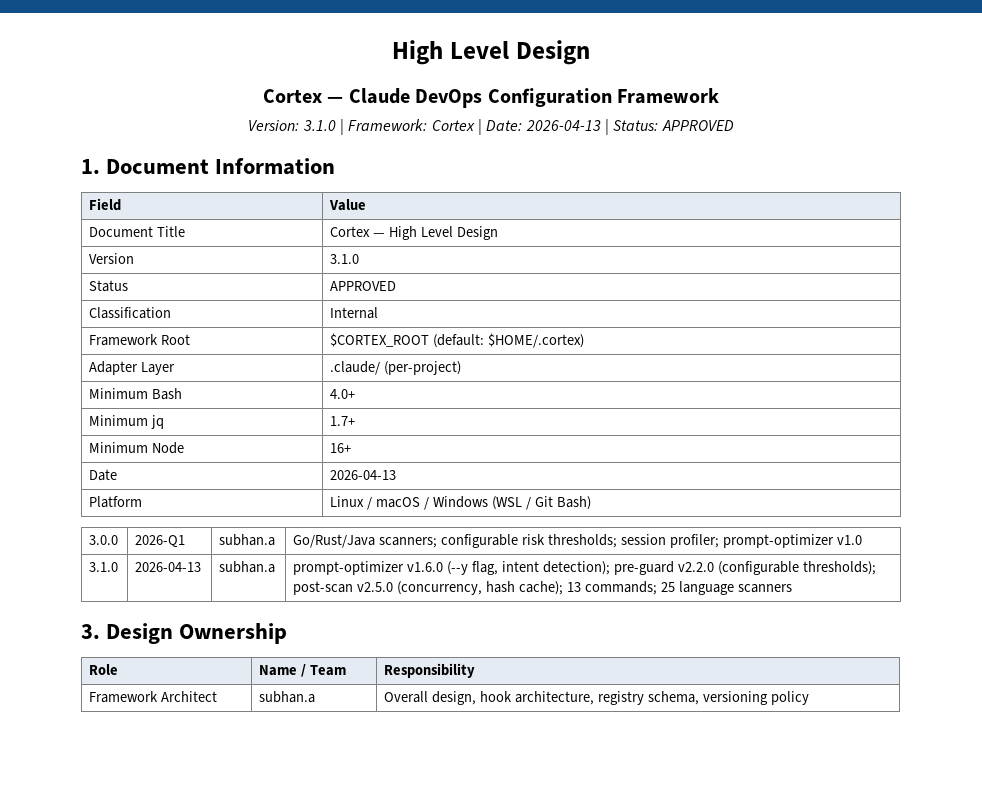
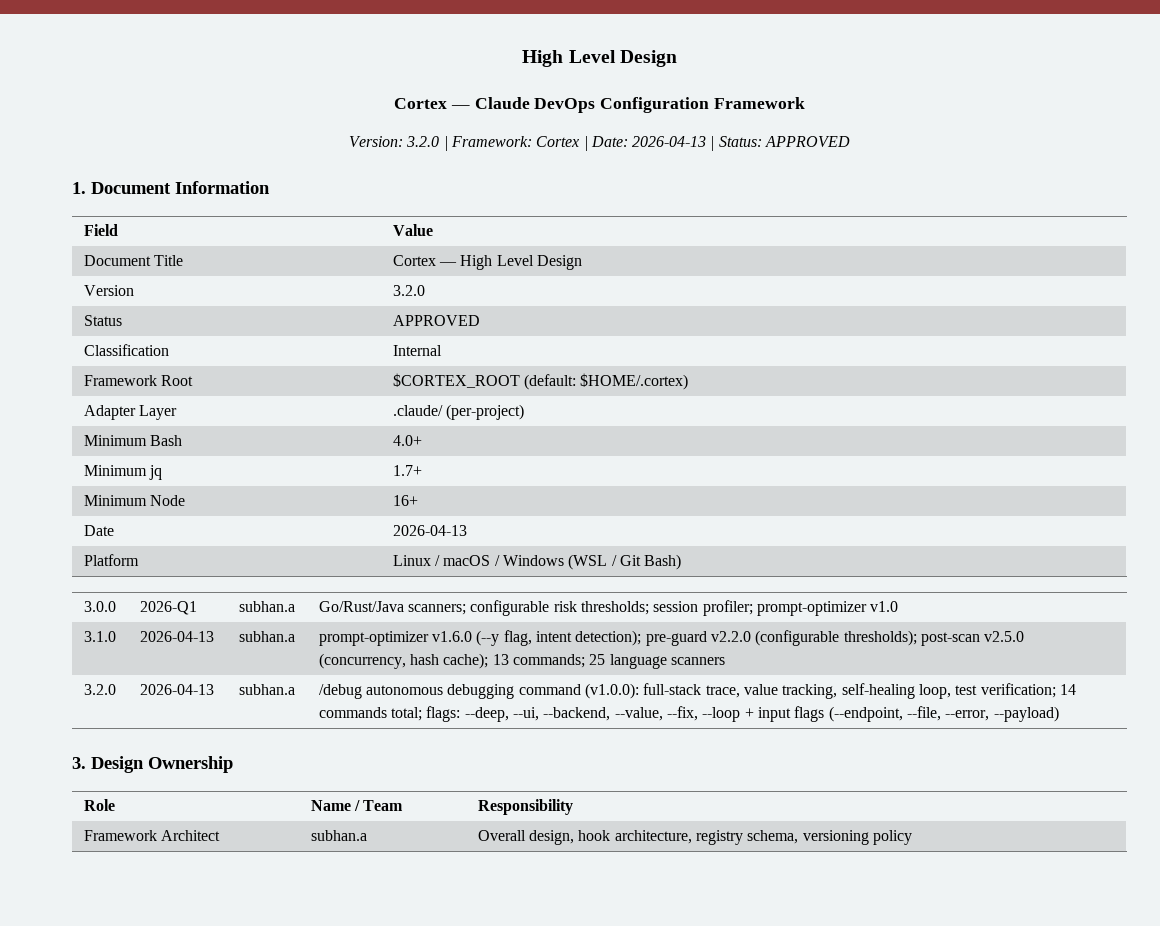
[302,120,336,131] 3.1.0 -> [406,136,440,147] 3.2.0
[330,254,360,264] 3.1.0 -> [392,285,425,296] 3.2.0
(792, 588) none -> [83,684,116,695] [139,684,214,695] [238,684,295,695] [318,683,1076,699] [318,706,1059,722] // 3.2.0 | 2026-04-13 | subhan.a | /debug autonomous debugging command (v1.0.0): full-stack trace, value tracking, self-healing loop, test verification; 14 commands total; flags: --deep, --ui, --backend, --value, --fix, --loop + input flags (--endpoint, --file, --error, --payload)

